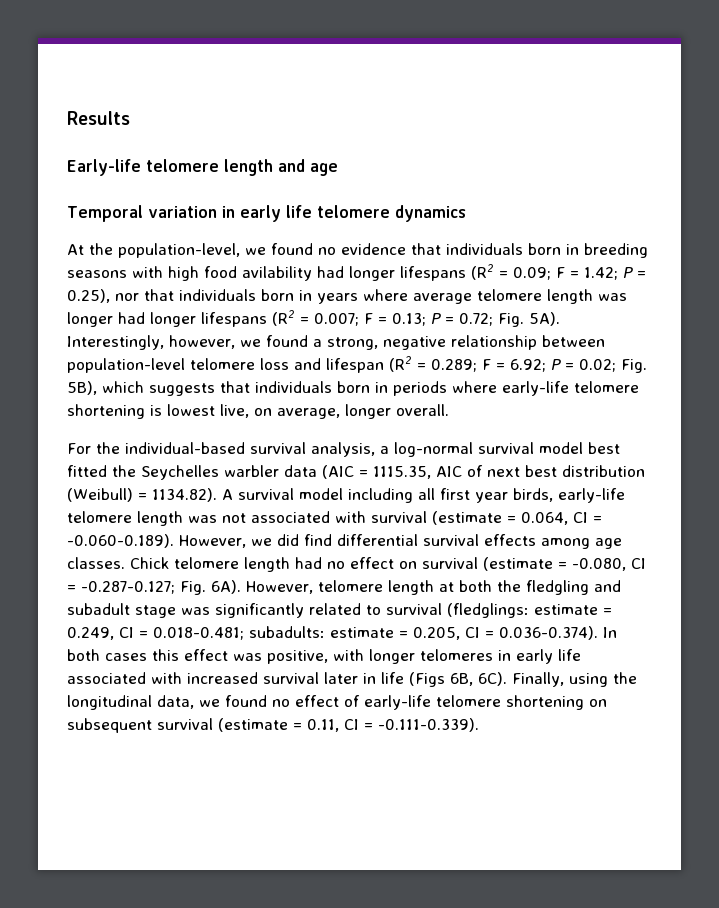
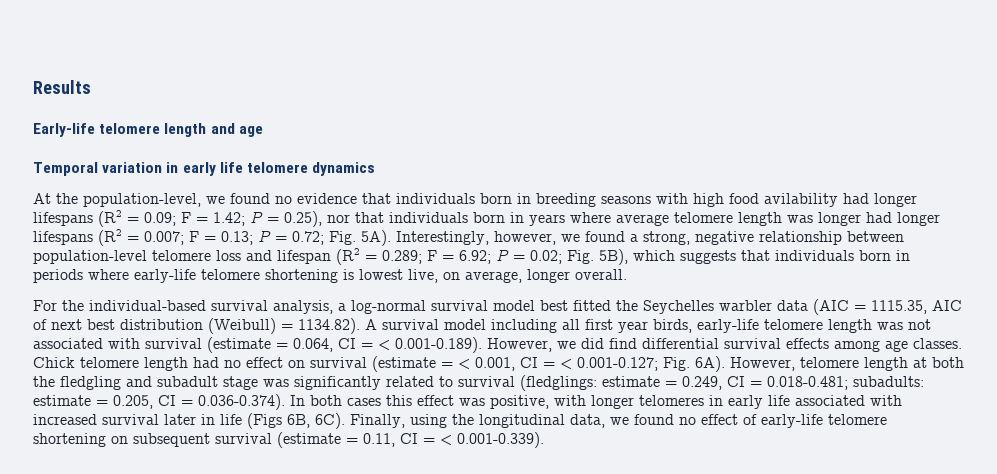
[67,534,174,548] -0.060-0.189). -> [378,337,482,353] < 0.001-0.189).
[572,558,646,571] [67,581,175,594] -0.080, CI = -0.287-0.127; -> [458,357,658,371] < 0.001, CI = < 0.001-0.127;
[378,718,479,732] -0.111-0.339). -> [440,432,544,448] < 0.001-0.339).

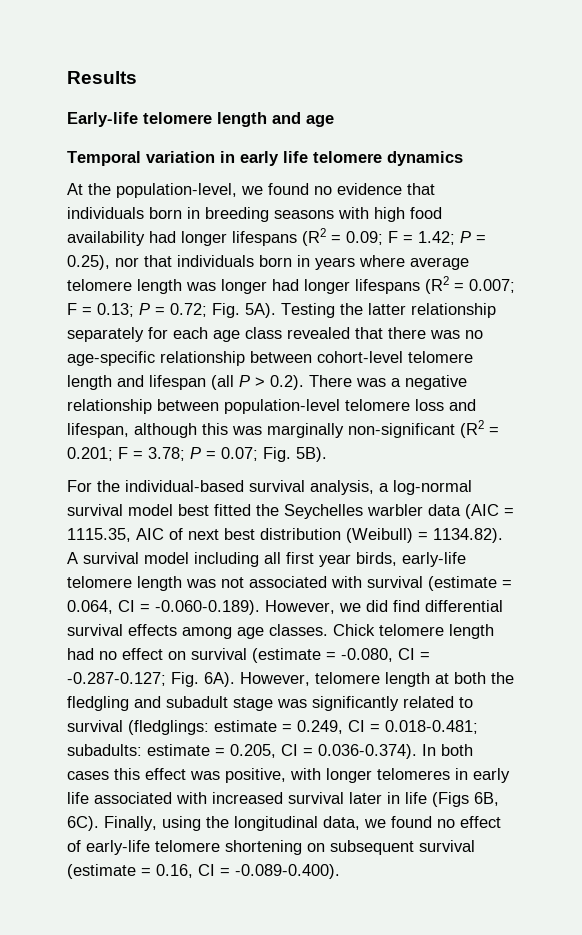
[764,193,838,207] avilability -> [67,231,145,246] availability
[396,231,690,245] Interestingly, however, we found a strong, -> [281,303,496,318] [67,327,483,342] [67,351,473,366] [67,375,401,390] Testing the latter relationship separately for each age class revealed that there was no age-specific relationship between cohort-level telomere length and lifespan (all P > 0.2). There was a
[277,248,910,265] [33,269,627,283] lifespan (R2 = 0.289; F = 6.92; P = 0.02; Fig. 5B), which suggests that individuals born in periods where early-life telomere shortening is lowest live, on average, longer overall. -> [67,420,499,438] [67,447,327,462] lifespan, although this was marginally non-significant (R2 = 0.201; F = 3.78; P = 0.07; Fig. 5B).
[378,337,482,353] < 0.001-0.189). -> [155,600,260,615] -0.060-0.189).
[458,357,658,371] < 0.001, CI = < 0.001-0.127; -> [341,648,430,662] [67,672,166,686] -0.080, CI = -0.287-0.127;
[363,432,544,448] 0.11, CI = < 0.001-0.339). -> [156,864,340,879] 0.16, CI = -0.089-0.400).

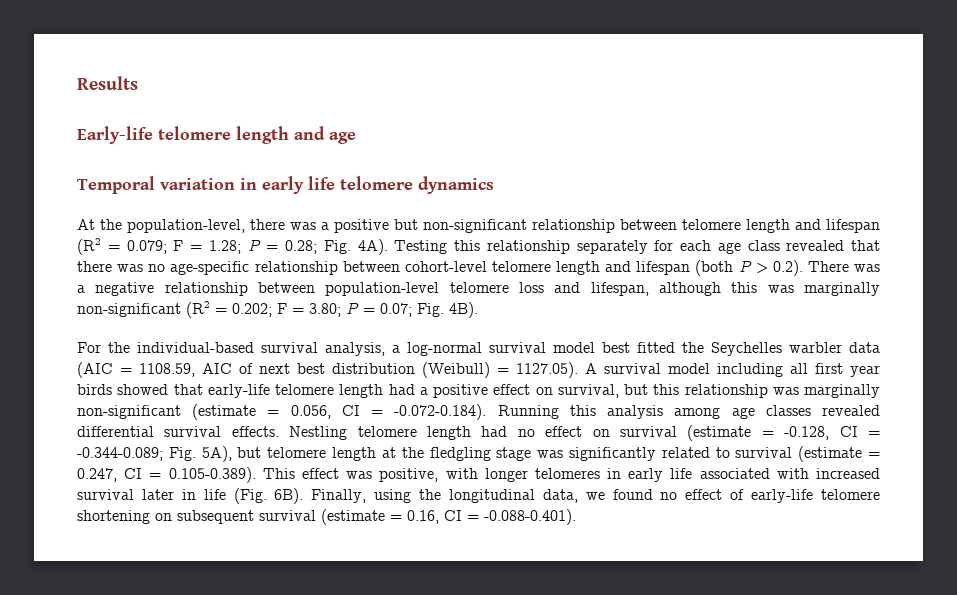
[241,183,435,195] [67,207,442,222] [67,228,486,246] [67,255,469,270] [67,276,515,294] [67,303,406,318] we found no evidence that individuals born in breeding seasons with high food availability had longer lifespans (R2 = 0.09; F = 1.42; P = 0.25), nor that individuals born in years where average telomere length was longer had longer lifespans (R2 = 0.007; F = 0.13; P = 0.72; Fig. 5A). Testing the latter -> [250,219,880,233] [77,238,480,255] there was a positive but non-significant relationship between telomere length and lifespan (R2 = 0.079; F = 1.28; P = 0.28; Fig. 4A). Testing this
[211,375,234,390] (all -> [695,260,734,276] (both
[67,447,185,461] 0.201; F = 3.78; -> [232,303,341,317] 0.202; F = 3.80;
[296,447,327,462] 5B). -> [449,302,478,318] 4B).
[67,528,131,542] 1115.35, -> [139,363,195,377] 1108.59,
[433,528,503,543] 1134.82). -> [516,362,578,378] 1127.05).
[356,552,466,567] [67,576,512,591] [67,600,503,615] [67,624,375,639] birds, early-life telomere length was not associated with survival (estimate = 0.064, CI = -0.060-0.189). However, we did find differential survival effects among age classes. Chick -> [77,384,880,398] [77,404,881,420] [77,426,348,440] birds showed that early-life telomere length had a positive effect on survival, but this relationship was marginally non-significant (estimate = 0.056, CI = -0.072-0.184). Running this analysis among age classes revealed differential survival effects. Nestling
[341,648,430,662] [67,672,310,687] -0.080, CI = -0.287-0.127; Fig. 6A). However, -> [784,426,880,440] [77,446,262,462] -0.128, CI = -0.344-0.089; Fig. 5A), but
[454,672,486,684] both -> (396, 452) none
[134,696,228,708] and subadult -> (491, 454) none
[128,720,478,735] [67,744,473,759] [67,768,140,780] (fledglings: estimate = 0.249, CI = 0.018-0.481; subadults: estimate = 0.205, CI = 0.036-0.374). In both cases this -> [798,446,880,462] [77,467,295,483] (estimate = 0.247, CI = 0.105-0.389). This
[432,792,499,807] [67,816,99,831] (Figs 6B, 6C). -> [233,488,304,504] (Fig. 6B).
[235,864,340,879] -0.089-0.400). -> [484,509,576,525] -0.088-0.401).

